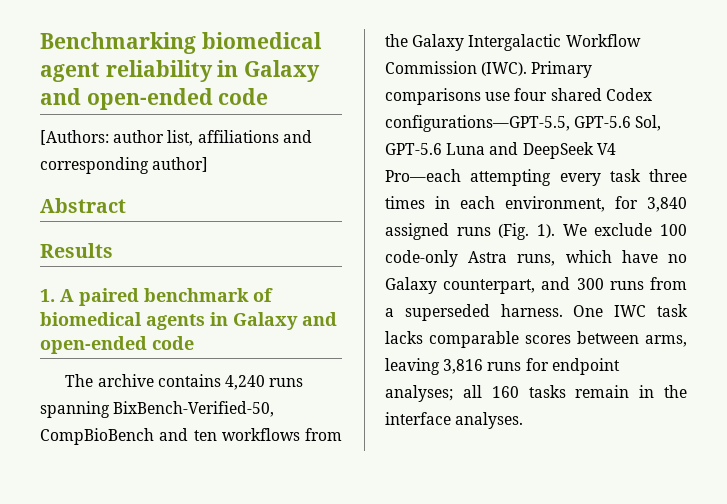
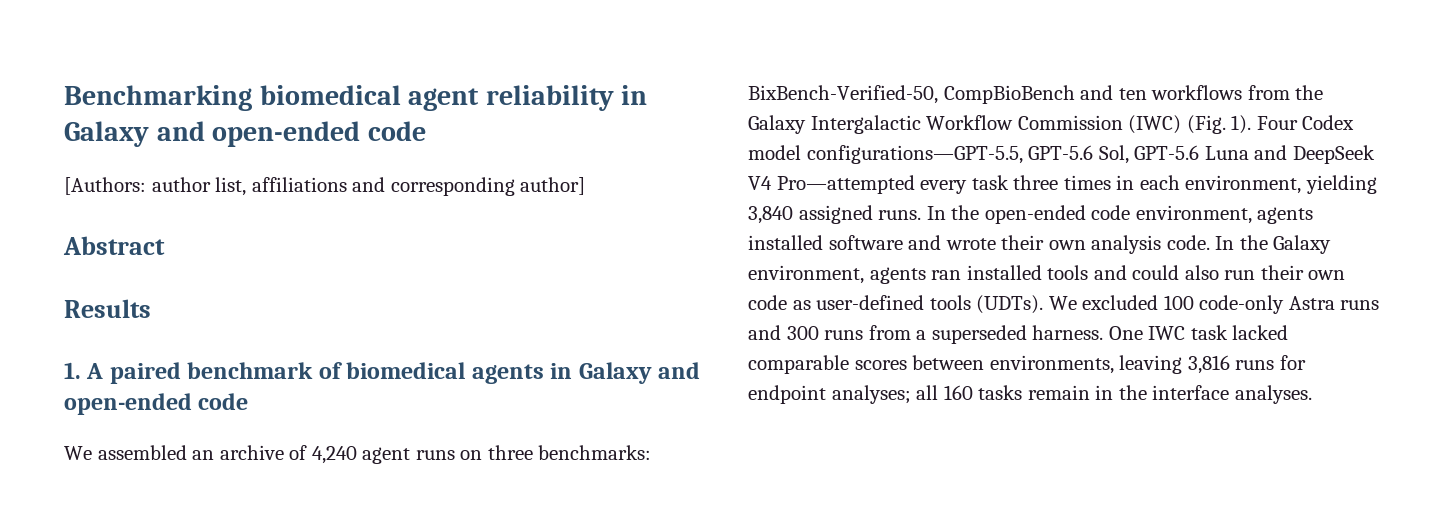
[65,374,304,390] [40,401,110,418] The archive contains 4,240 runs spanning -> [64,445,652,464] We assembled an archive of 4,240 agent runs on three benchmarks:
[481,61,593,78] [385,88,652,105] (IWC). Primary comparisons use four shared Codex -> [1128,115,1355,134] [748,145,801,160] (IWC) (Fig. 1). Four Codex model
[385,169,552,186] Pro—each attempting -> [776,175,915,194] Pro—attempted
[615,196,638,209] for -> [1305,175,1377,194] yielding
[456,223,687,240] [385,250,687,267] [385,277,536,294] runs (Fig. 1). We exclude 100 code-only Astra runs, which have no Galaxy counterpart, -> [878,205,1314,224] [748,235,1332,254] [748,265,1346,284] [748,295,1380,314] runs. In the open-ended code environment, agents installed software and wrote their own analysis code. In the Galaxy environment, agents ran installed tools and could also run their own code as user-defined tools (UDTs). We excluded 100 code-only Astra runs
[385,331,423,344] lacks -> [1232,325,1289,340] lacked
[645,335,687,347] arms, -> [989,355,1114,374] environments,

